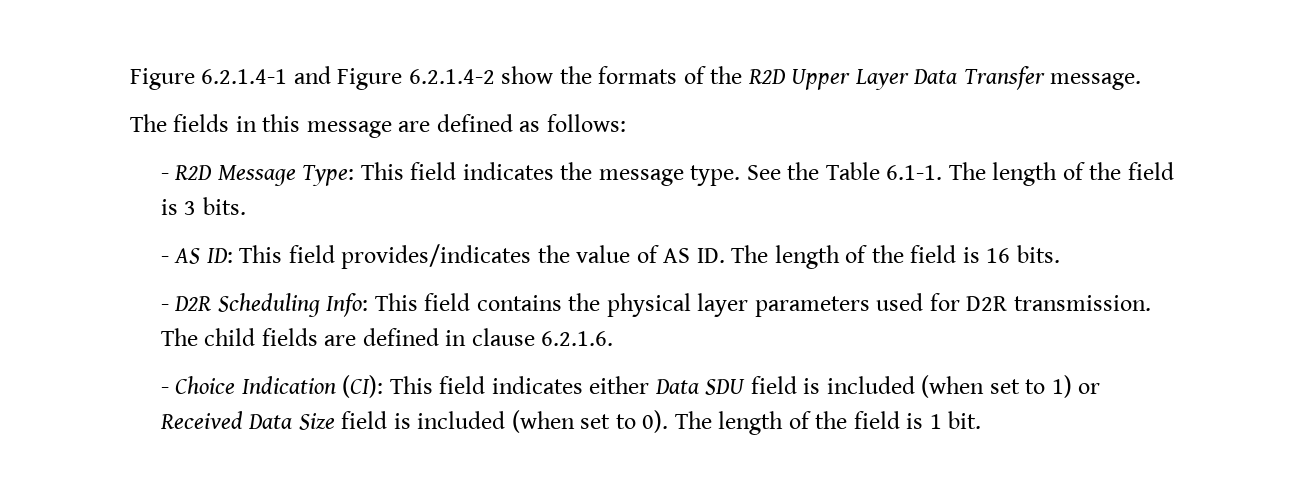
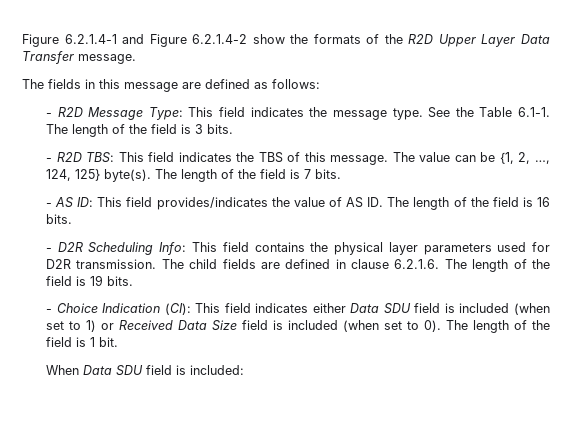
(246, 206) none -> [45,152,551,165] [45,169,341,182] // - R2D TBS: This field indicates the TBS of this message. The value can be {1, 2, …, 124, 125} byte(s). The length of the field is 7 bits.
(614, 338) none -> [444,259,551,272] [45,275,133,286] The length of the field is 19 bits.
(982, 420) none -> [45,365,244,376] // When Data SDU field is included:

